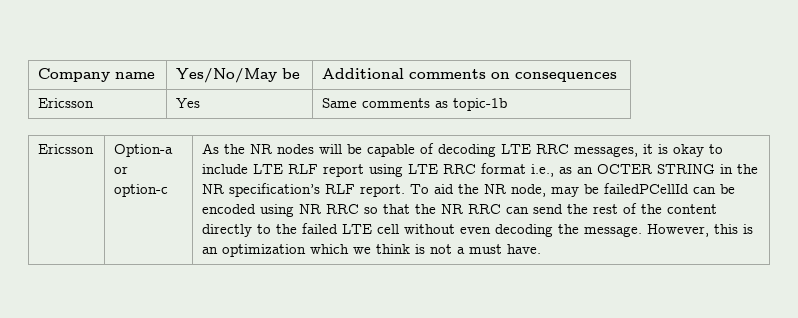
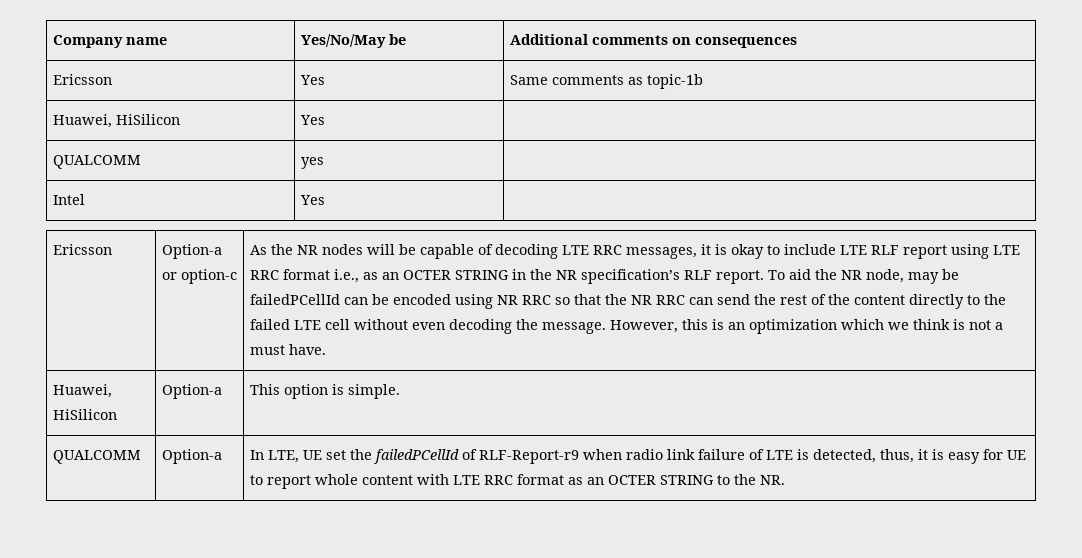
(508, 104) none -> [52,114,180,128] [299,115,325,125] [52,155,141,169] [300,157,324,169] [52,194,85,205] [299,195,325,205] // Huawei, HiSilicon | Yes | // QUALCOMM | yes | // Intel | Yes |
(542, 249) none -> [52,384,112,398] [52,409,117,420] [161,384,222,399] [249,384,400,399] [52,450,141,464] [161,449,222,464] [249,449,1026,464] [249,474,785,489] // Huawei, HiSilicon | Option-a | This option is simple. // QUALCOMM | Option-a | In LTE, UE set the failedPCellId of RLF-Report-r9 when radio link failure of LTE is detected, thus, it is easy for UE to report whole content with LTE RRC format as an OCTER STRING to the NR.

